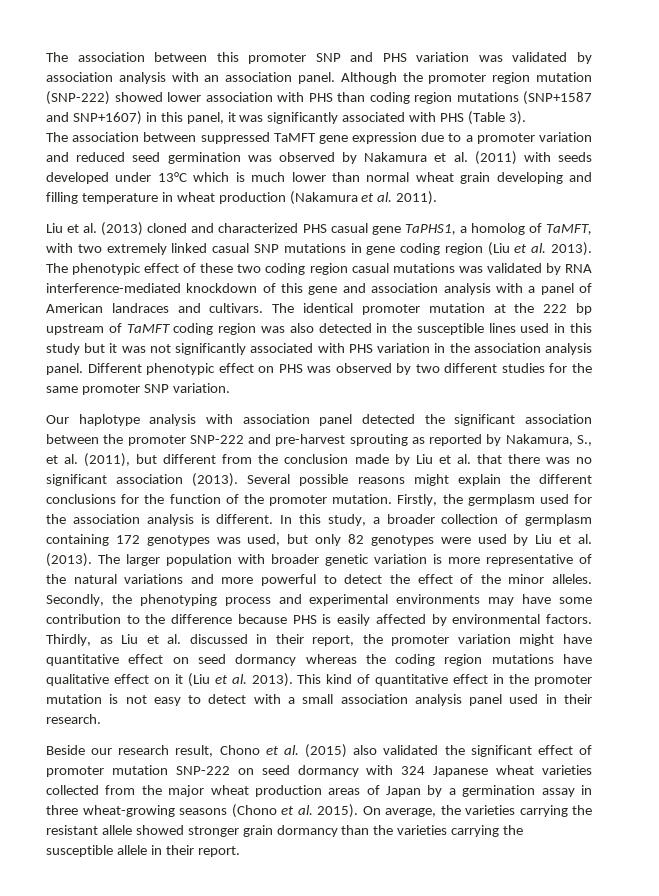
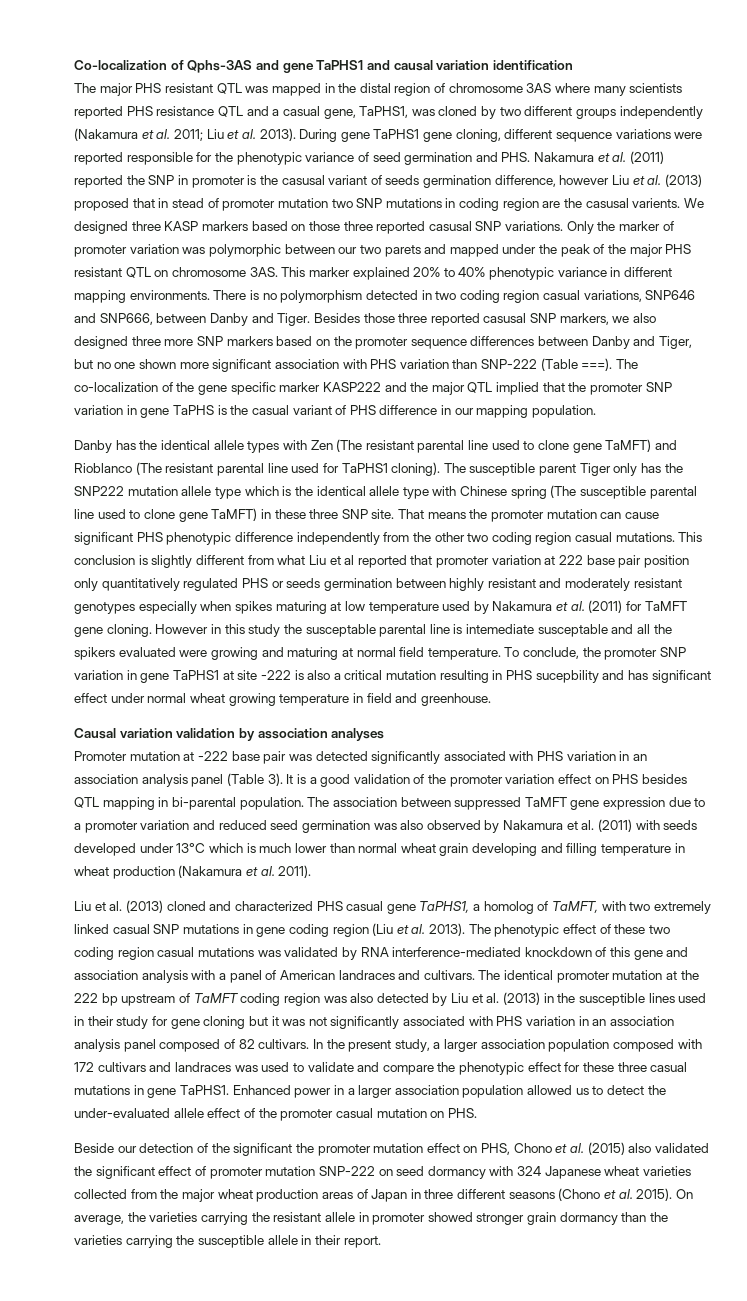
[46,52,592,64] [46,72,592,84] [46,91,592,105] [46,111,526,125] The association between this promoter SNP and PHS variation was validated by association analysis with an association panel. Although the promoter region mutation (SNP-222) showed lower association with PHS than coding region mutations (SNP+1587 and SNP+1607) in this panel, it was significantly associated with PHS (Table 3). // -> [74,60,573,73] [74,83,683,96] [74,106,703,119] [74,128,703,142] [74,151,665,165] [74,174,702,188] [74,198,704,211] [74,221,674,234] [74,244,692,257] [74,267,673,280] [74,290,696,303] [74,313,657,326] [74,336,693,349] [74,358,639,372] [74,382,672,395] [74,405,597,418] [74,439,677,453] [74,462,683,476] [74,485,697,499] [74,508,659,522] [74,532,703,545] [74,555,689,568] [74,578,682,591] [74,600,687,614] [74,624,672,637] [74,647,687,660] [74,670,711,683] [74,693,491,706] [74,728,385,741] [74,751,648,764] [74,773,687,787] [74,797,304,810] Co-localization of Qphs-3AS and gene TaPHS1 and causal variation identification // The major PHS resistant QTL was mapped in the distal region of chromosome 3AS where many scientists reported PHS resistance QTL and a casual gene, TaPHS1, was cloned by two different groups independently (Nakamura et al. 2011; Liu et al. 2013). During gene TaPHS1 gene cloning, different sequence variations were reported responsible for the phenotypic variance of seed germination and PHS. Nakamura et al. (2011) reported the SNP in promoter is the casusal variant of seeds germination difference, however Liu et al. (2013) proposed that in stead of promoter mutation two SNP mutations in coding region are the casusal varients. We designed three KASP markers based on those three reported casusal SNP variations. Only the marker of promoter variation was polymorphic between our two parets and mapped under the peak of the major PHS resistant QTL on chromosome 3AS. This marker explained 20% to 40% phenotypic variance in different mapping environments. There is no polymorphism detected in two coding region casual variations, SNP646 and SNP666, between Danby and Tiger. Besides those three reported casusal SNP markers, we also designed three more SNP markers based on the promoter sequence differences between Danby and Tiger, but no one shown more significant association with PHS variation than SNP-222 (Table ===). The co-localization of the gene specific marker KASP222 and the major QTL implied that the promoter SNP variation in gene TaPHS is the casual variant of PHS difference in our mapping population. // Danby has the identical allele types with Zen (The resistant parental line used to clone gene TaMFT) and Rioblanco (The resistant parental line used for TaPHS1 cloning). The susceptible parent Tiger only has the SNP222 mutation allele type which is the identical allele type with Chinese spring (The susceptible parental line used to clone gene TaMFT) in these three SNP site. That means the promoter mutation can cause significant PHS phenotypic difference independently from the other two coding region casual mutations. This conclusion is slightly different from what Liu et al reported that promoter variation at 222 base pair position only quantitatively regulated PHS or seeds germination between highly resistant and moderately resistant genotypes especially when spikes maturing at low temperature used by Nakamura et al. (2011) for TaMFT gene cloning. However in this study the susceptable parental line is intemediate susceptable and all the spikers evaluated were growing and maturing at normal field temperature. To conclude, the promoter SNP variation in gene TaPHS1 at site -222 is also a critical mutation resulting in PHS sucepbility and has significant effect under normal wheat growing temperature in field and greenhouse. // Causal variation validation by association analyses // Promoter mutation at -222 base pair was detected significantly associated with PHS variation in an association analysis panel (Table 3). It is a good validation of the promoter variation effect on PHS besides QTL mapping in bi-parental population.
(272, 158) none -> [400,820,424,830] also
(372, 328) none -> [432,992,541,1006] by Liu et al. (2013)
[570,323,592,333] [46,343,80,355] this study -> [87,1016,246,1029] their study for gene cloning
[449,343,592,355] [46,363,593,375] [46,383,230,395] [46,414,592,426] [46,434,592,446] [46,453,592,467] [46,473,592,487] [46,494,593,506] [46,514,592,526] [46,534,592,546] [46,553,592,567] [46,574,593,586] [46,594,593,606] [46,614,593,626] [46,634,593,646] [46,654,592,666] [46,673,592,687] [46,694,592,706] [46,714,101,724] [46,745,214,757] the association analysis panel. Different phenotypic effect on PHS was observed by two different studies for the same promoter SNP variation. // Our haplotype analysis with association panel detected the significant association between the promoter SNP-222 and pre-harvest sprouting as reported by Nakamura, S., et al. (2011), but different from the conclusion made by Liu et al. that there was no significant association (2013). Several possible reasons might explain the different conclusions for the function of the promoter mutation. Firstly, the germplasm used for the association analysis is different. In this study, a broader collection of germplasm containing 172 genotypes was used, but only 82 genotypes were used by Liu et al. (2013). The larger population with broader genetic variation is more representative of the natural variations and more powerful to detect the effect of the minor alleles. Secondly, the phenotyping process and experimental environments may have some contribution to the difference because PHS is easily affected by environmental factors. Thirdly, as Liu et al. discussed in their report, the promoter variation might have quantitative effect on seed dormancy whereas the coding region mutations have qualitative effect on it (Liu et al. 2013). This kind of quantitative effect in the promoter mutation is not easy to detect with a small association analysis panel used in their research. // Beside our research result, -> [592,1016,674,1026] [74,1039,702,1052] [74,1062,688,1075] [74,1085,666,1098] [74,1108,477,1121] [74,1143,511,1156] an association analysis panel composed of 82 cultivars. In the present study, a larger association population composed with 172 cultivars and landraces was used to validate and compare the phenotypic effect for these three casual mutations in gene TaPHS1. Enhanced power in a larger association population allowed us to detect the under-evaluated allele effect of the promoter casual mutation on PHS. // Beside our detection of the significant the promoter mutation effect on PHS,
[427,785,575,797] by a germination assay -> (408, 1195) none
[82,805,175,817] wheat-growing -> [457,1189,506,1199] different
(132, 830) none -> [358,1212,426,1225] in promoter

